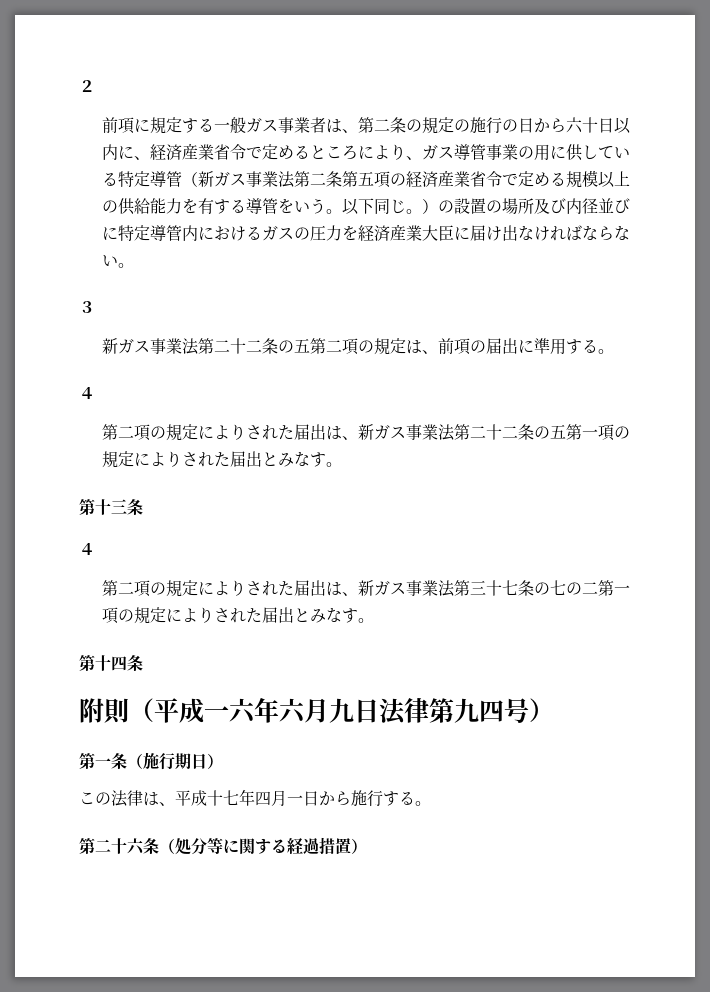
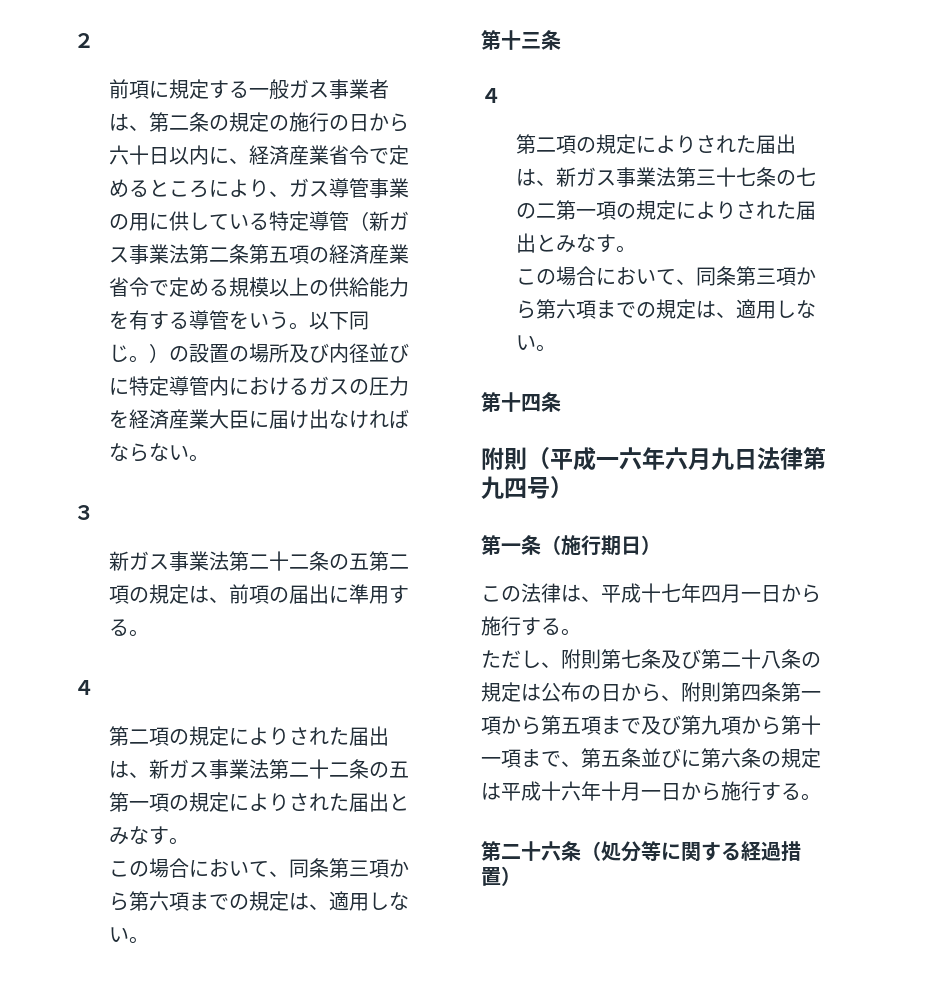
(342, 464) none -> [109,858,410,878] [109,891,410,911] [109,927,150,944] // この場合において、同条第三項から第六項までの規定は、適用しない。
(374, 620) none -> [516,266,817,286] [516,299,817,319] [516,335,557,352] // この場合において、同条第三項から第六項までの規定は、適用しない。
(431, 803) none -> [481,649,821,669] [481,682,821,702] [481,715,821,735] [481,748,821,768] [481,781,821,801] // ただし、附則第七条及び第二十八条の規定は公布の日から、附則第四条第一項から第五項まで及び第九項から第十一項まで、第五条並びに第六条の規定は平成十六年十月一日から施行する。

